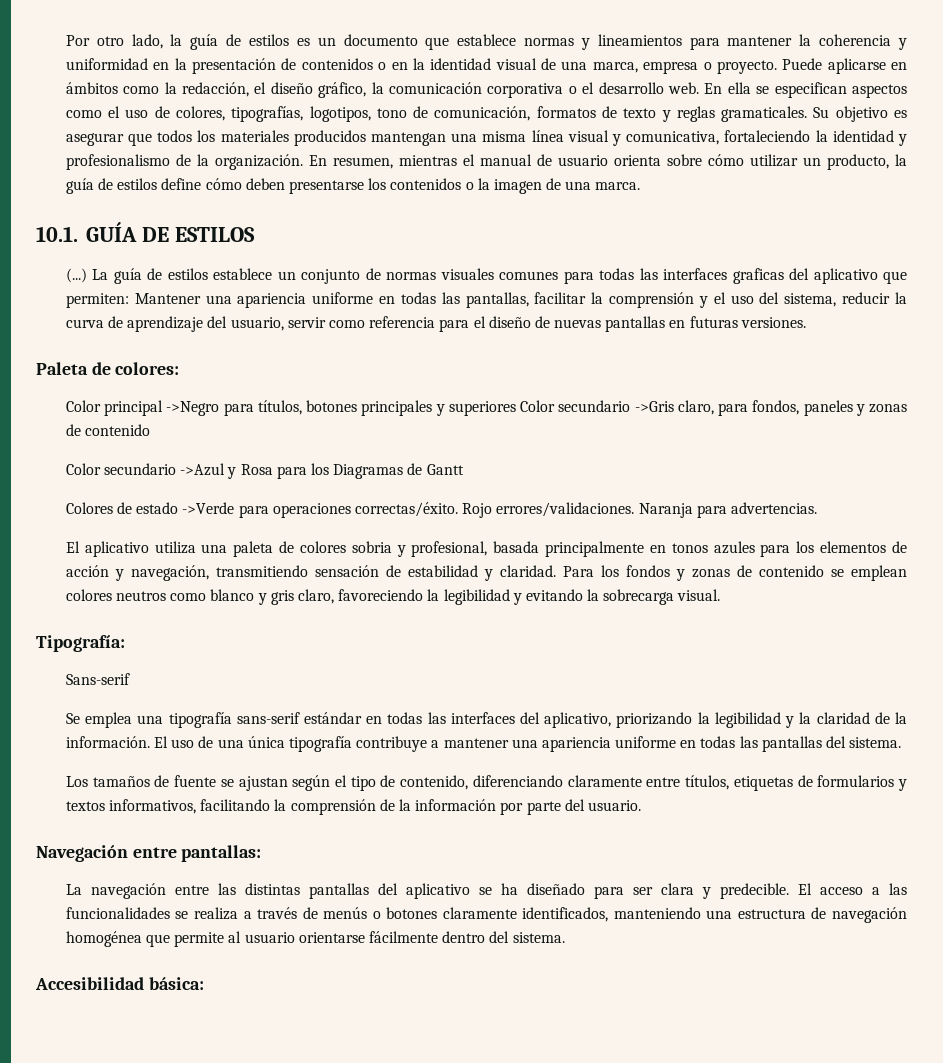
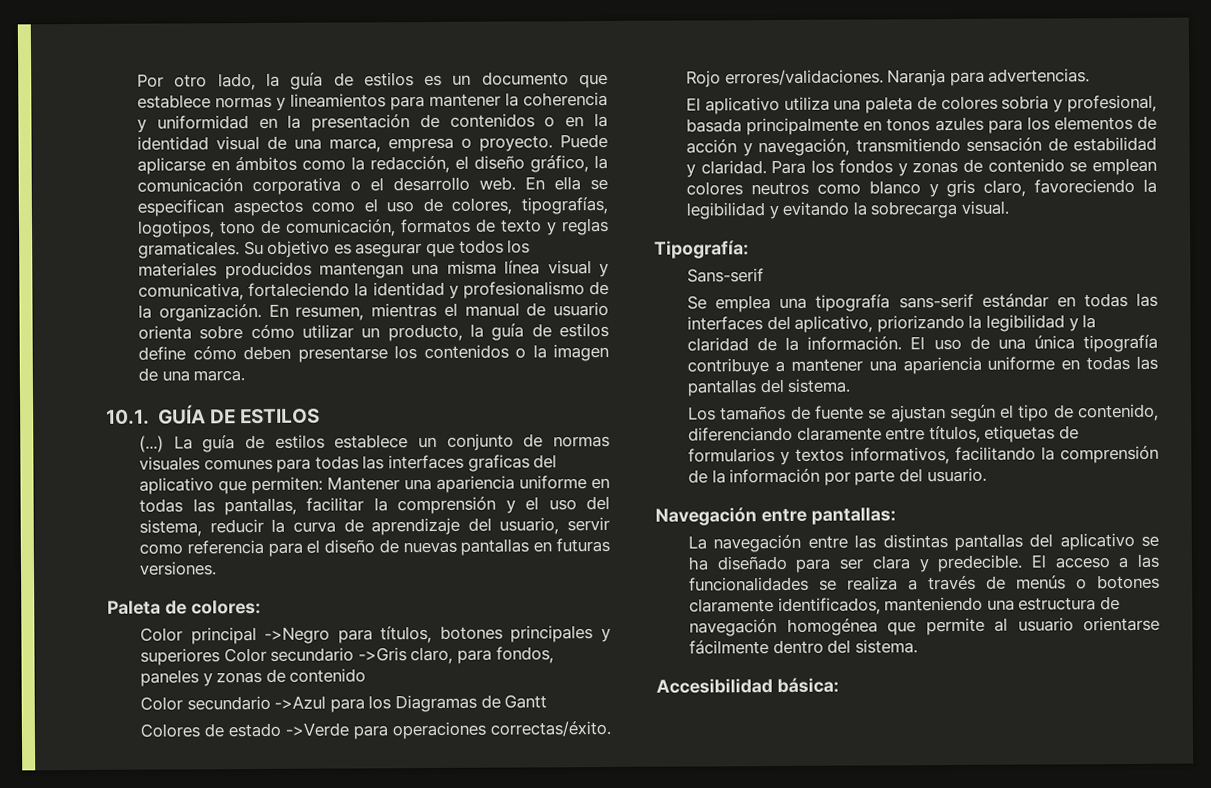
[227,464,273,479] y Rosa -> (327, 702) none

